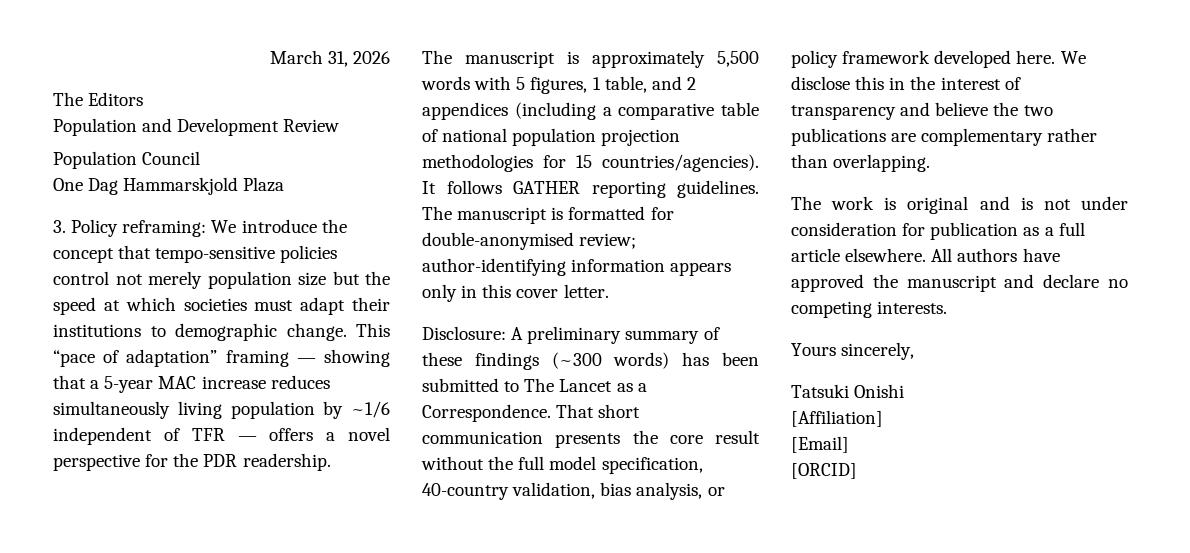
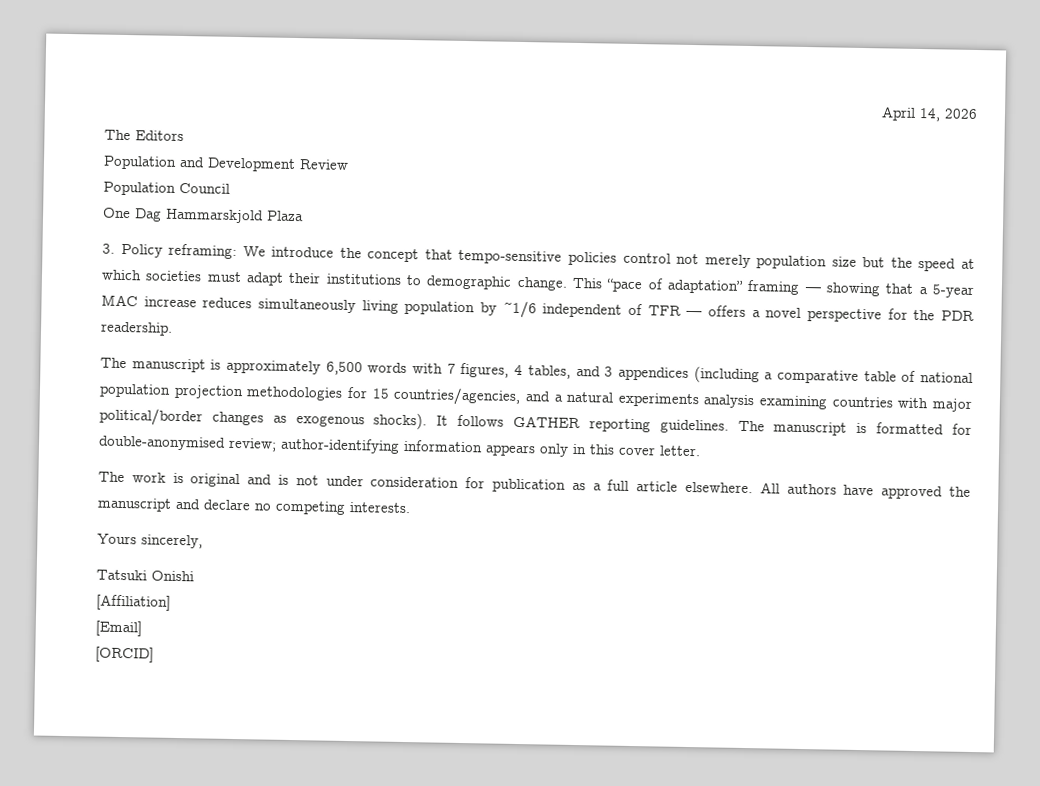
[269,50,348,67] March 31, -> [881,106,941,122] April 14,
[717,51,759,67] 5,500 -> [325,361,363,376] 6,500
[516,76,696,94] 5 figures, 1 table, and 2 -> [446,362,614,379] 7 figures, 4 tables, and 3
[602,154,759,172] countries/agencies). -> [393,386,972,412] [99,407,428,430] countries/agencies, and a natural experiments analysis examining countries with major political/border changes as exogenous shocks).
[422,326,720,344] [422,352,759,370] [422,378,647,392] [422,404,641,422] [422,430,760,448] [421,456,703,474] [422,482,725,500] [791,50,1086,68] [791,76,1021,90] [791,102,1053,120] [791,128,1098,146] [791,154,931,172] // Disclosure: A preliminary summary of these findings (~300 words) has been submitted to The Lancet as a Correspondence. That short communication presents the core result without the full model specification, 40-country validation, bias analysis, or policy framework developed here. We disclose this in the interest of transparency and believe the two publications are complementary rather than overlapping. -> (701, 451) none

